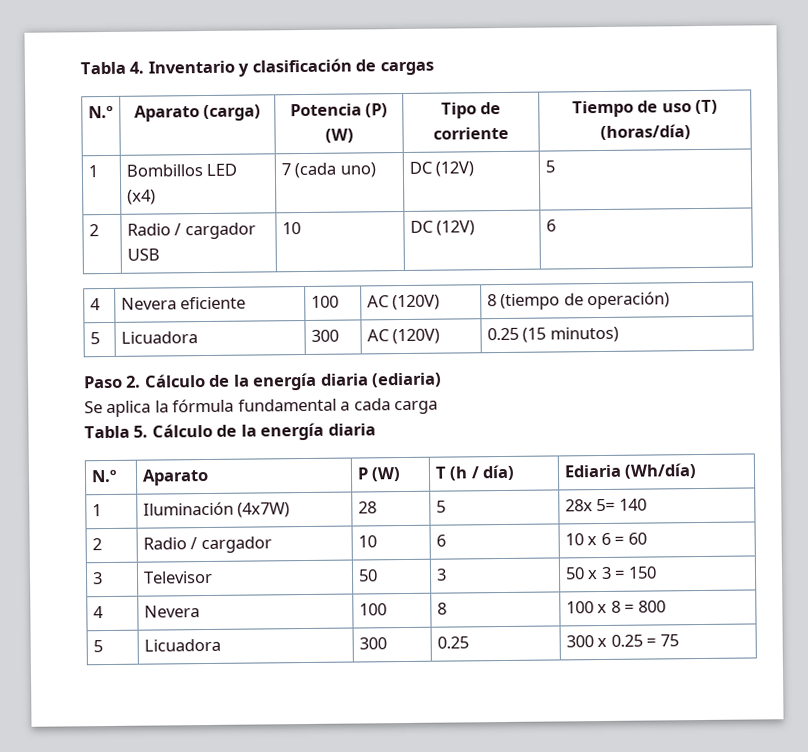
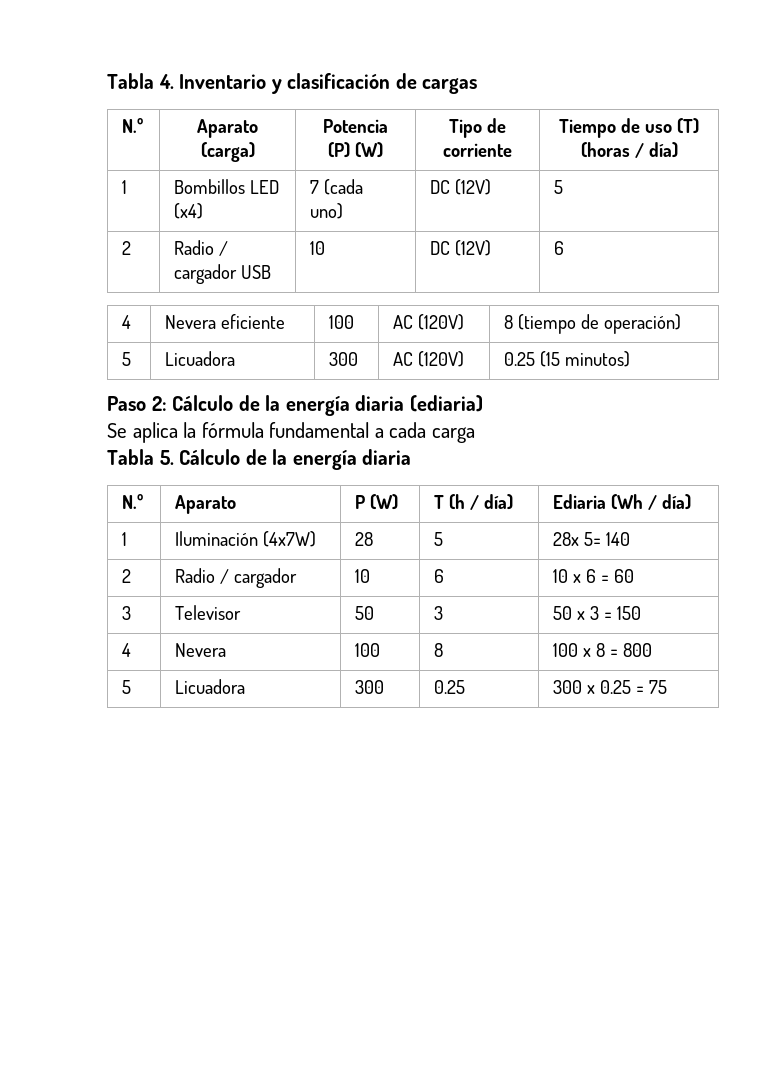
[599,124,691,141] (horas/día) -> [580,142,678,158] (horas / día)
[125,375,142,388] 2. -> [151,396,167,411] 2:
[624,463,698,479] (Wh/día) -> [611,494,691,510] (Wh / día)

